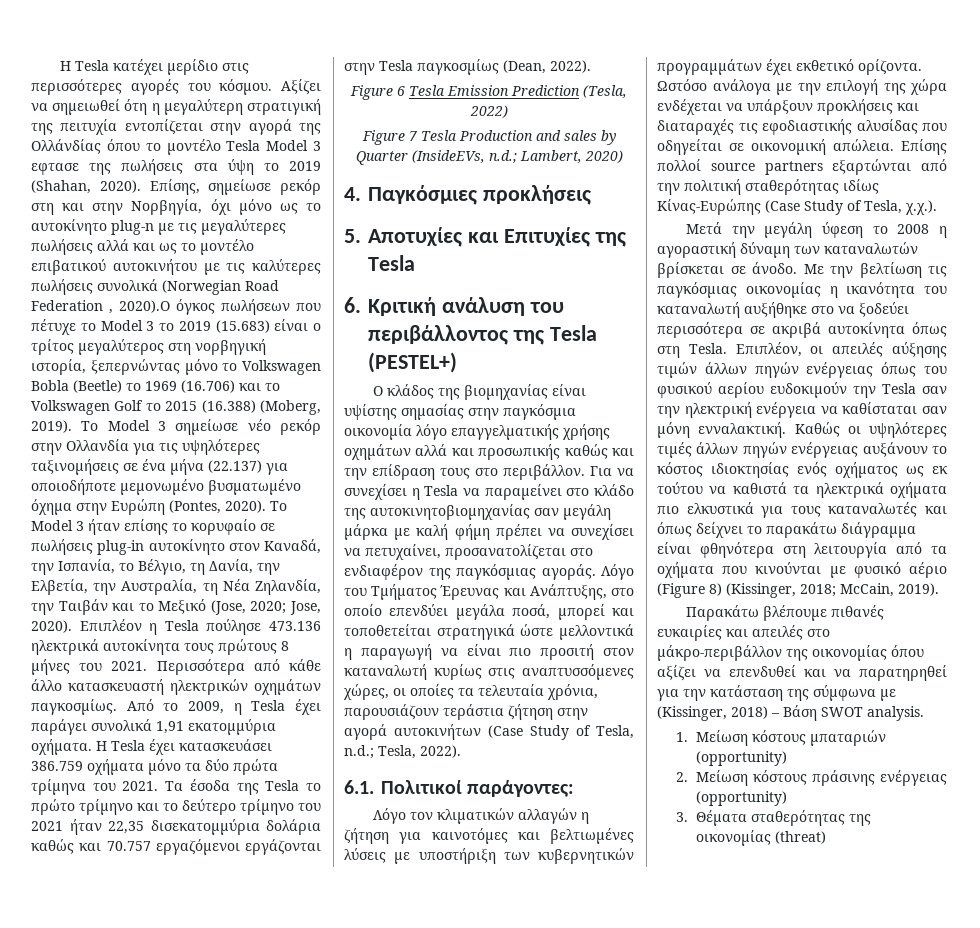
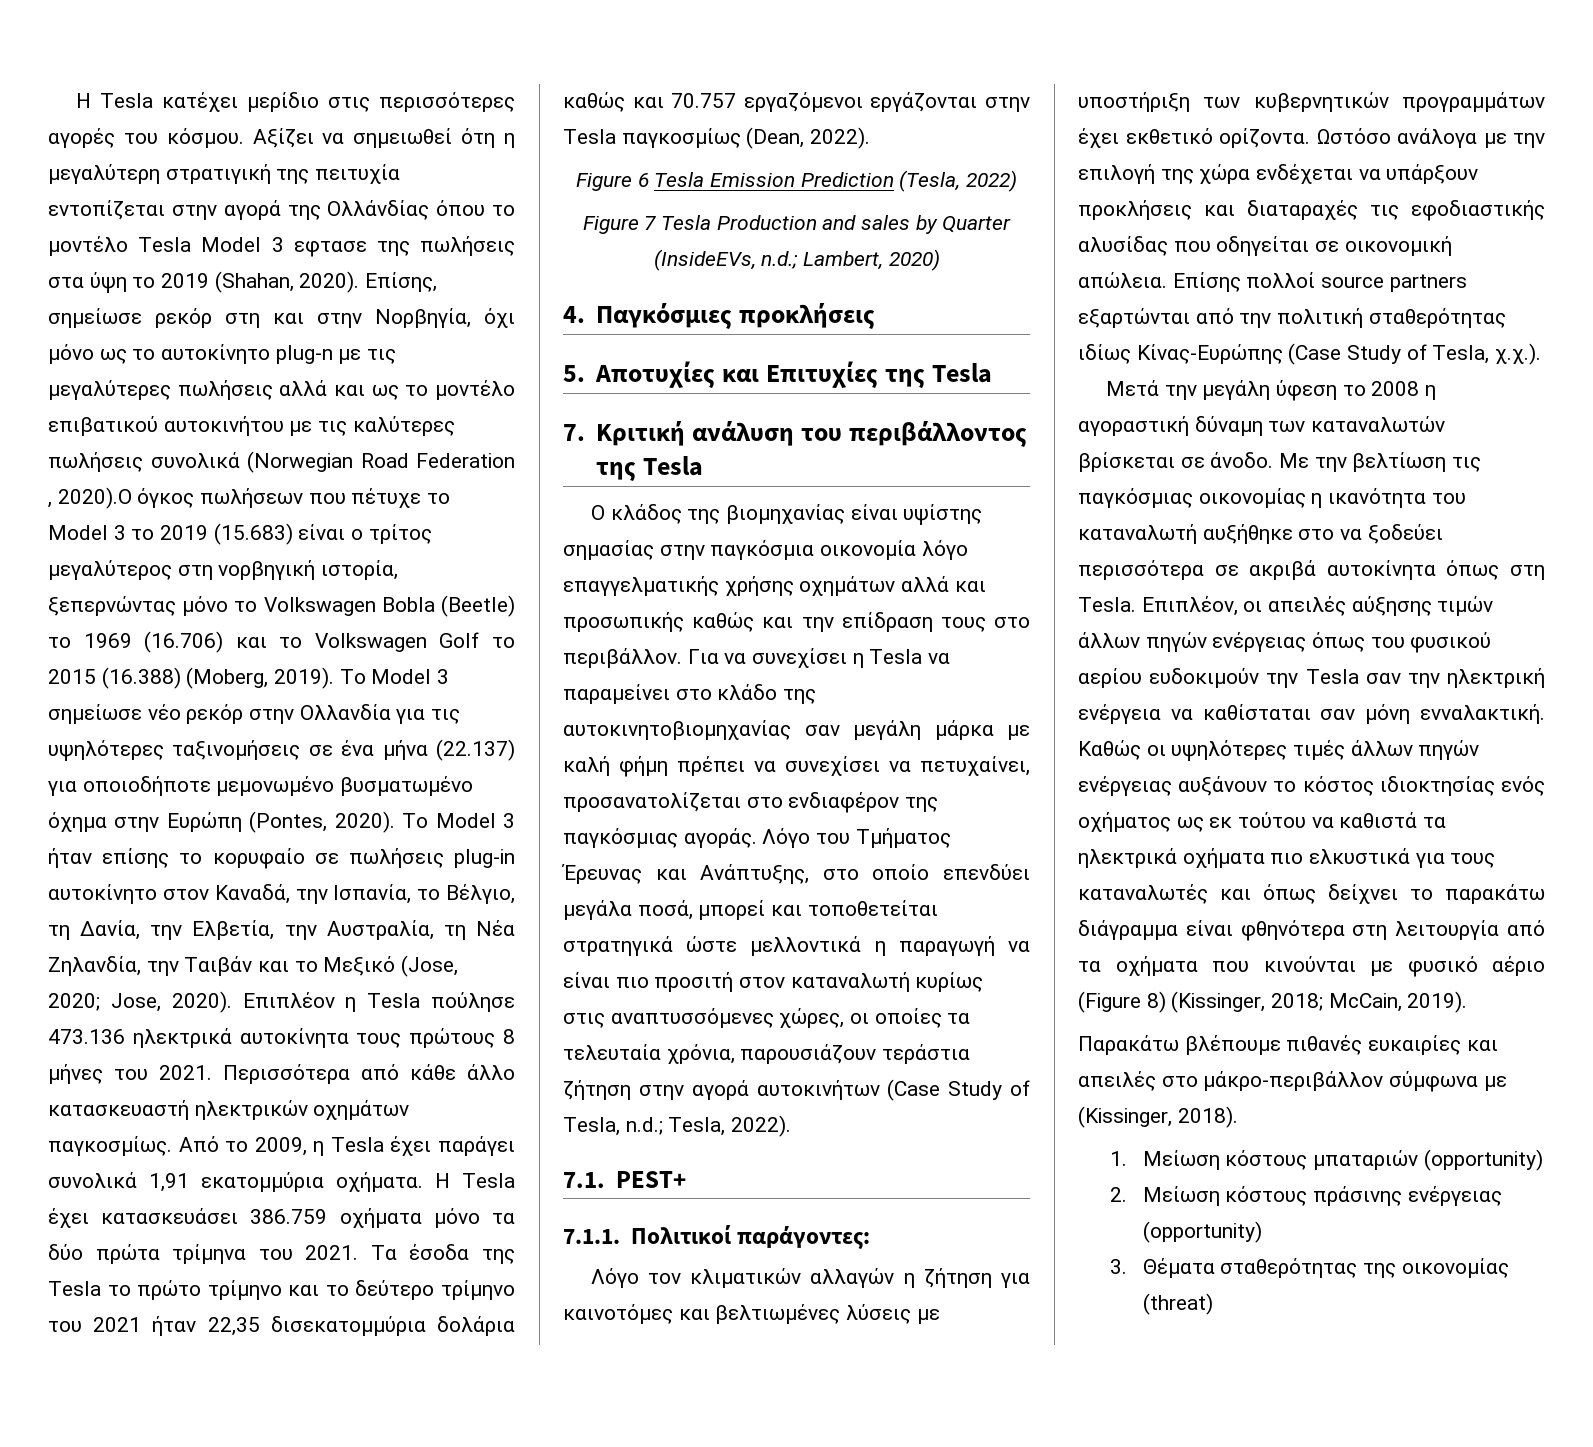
[344,297,361,313] 6. -> [563,424,585,441] 7.
[368,352,457,373] (PESTEL+) -> (703, 466) none
[344,780,374,794] 6.1. -> [563,1171,686,1188] [563,1229,620,1244] 7.1. PEST+ // 7.1.1.
[786,645,924,661] [657,665,947,681] [657,685,896,701] [657,705,924,721] της οικονομίας όπου αξίζει να επενδυθεί και να παρατηρηθεί για την κατάσταση της σύμφωνα με (Kissinger, 2018) – Βάση SWOT analysis. -> [1389,1071,1507,1092] [1078,1106,1238,1128] σύμφωνα με (Kissinger, 2018).

